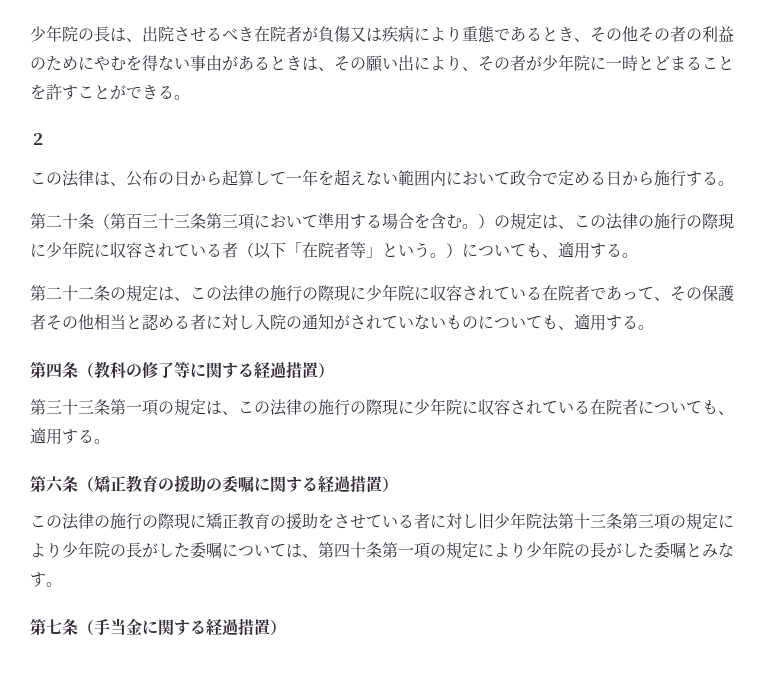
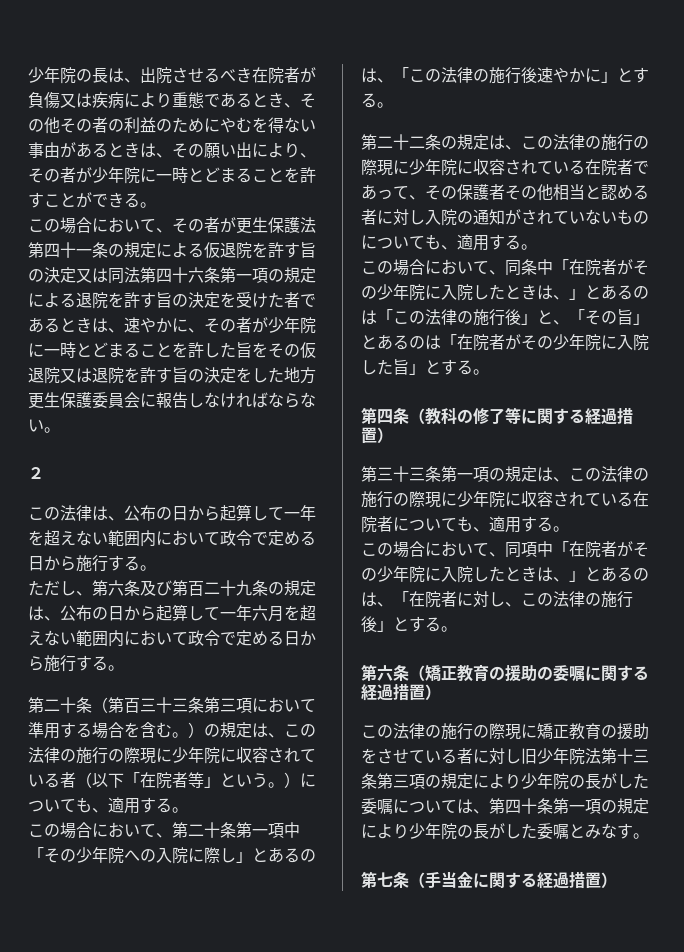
(190, 97) none -> [28,217,316,234] [28,242,316,259] [28,267,316,284] [28,292,316,309] [28,317,316,334] [28,342,316,358] [28,367,316,384] [28,392,316,409] [28,419,60,433] // この場合において、その者が更生保護法第四十一条の規定による仮退院を許す旨の決定又は同法第四十六条第一項の規定による退院を許す旨の決定を受けた者であるときは、速やかに、その者が少年院に一時とどまることを許した旨をその仮退院又は退院を許す旨の決定をした地方更生保護委員会に報告しなければならない。
(734, 183) none -> [28,580,316,596] [28,604,316,622] [28,630,316,647] [28,655,124,672] // ただし、第六条及び第百二十九条の規定は、公布の日から起算して一年六月を超えない範囲内において政令で定める日から施行する。
(638, 255) none -> [28,822,300,839] [28,847,316,864] [361,67,649,84] [361,93,393,108] // この場合において、第二十条第一項中「その少年院への入院に際し」とあるのは、「この法律の施行後速やかに」とする。
(654, 327) none -> [361,259,649,276] [361,284,649,301] [361,309,649,326] [361,334,649,351] [361,359,489,375] // この場合において、同条中「在院者がその少年院に入院したときは、」とあるのは「この法律の施行後」と、「その旨」とあるのは「在院者がその少年院に入院した旨」とする。
(110, 441) none -> [361,541,649,558] [361,566,649,583] [361,591,633,608] [361,616,457,632] // この場合において、同項中「在院者がその少年院に入院したときは、」とあるのは、「在院者に対し、この法律の施行後」とする。

